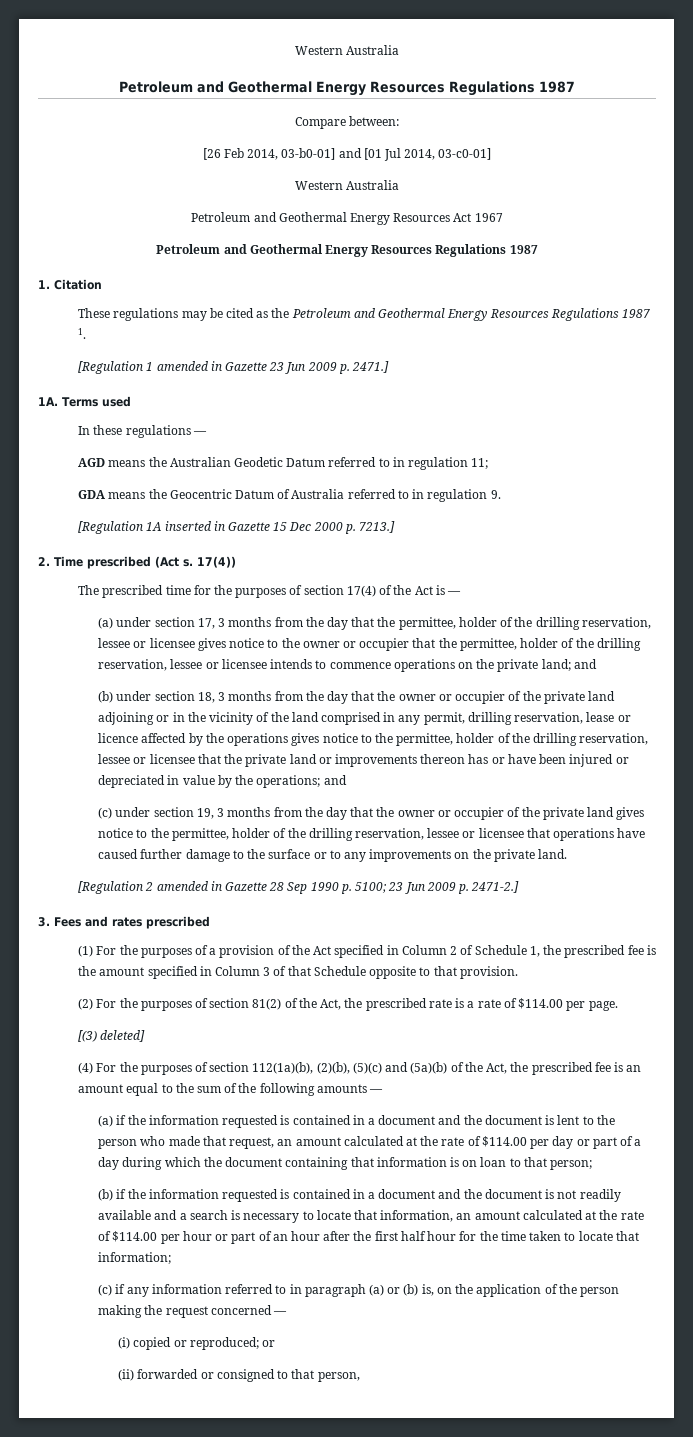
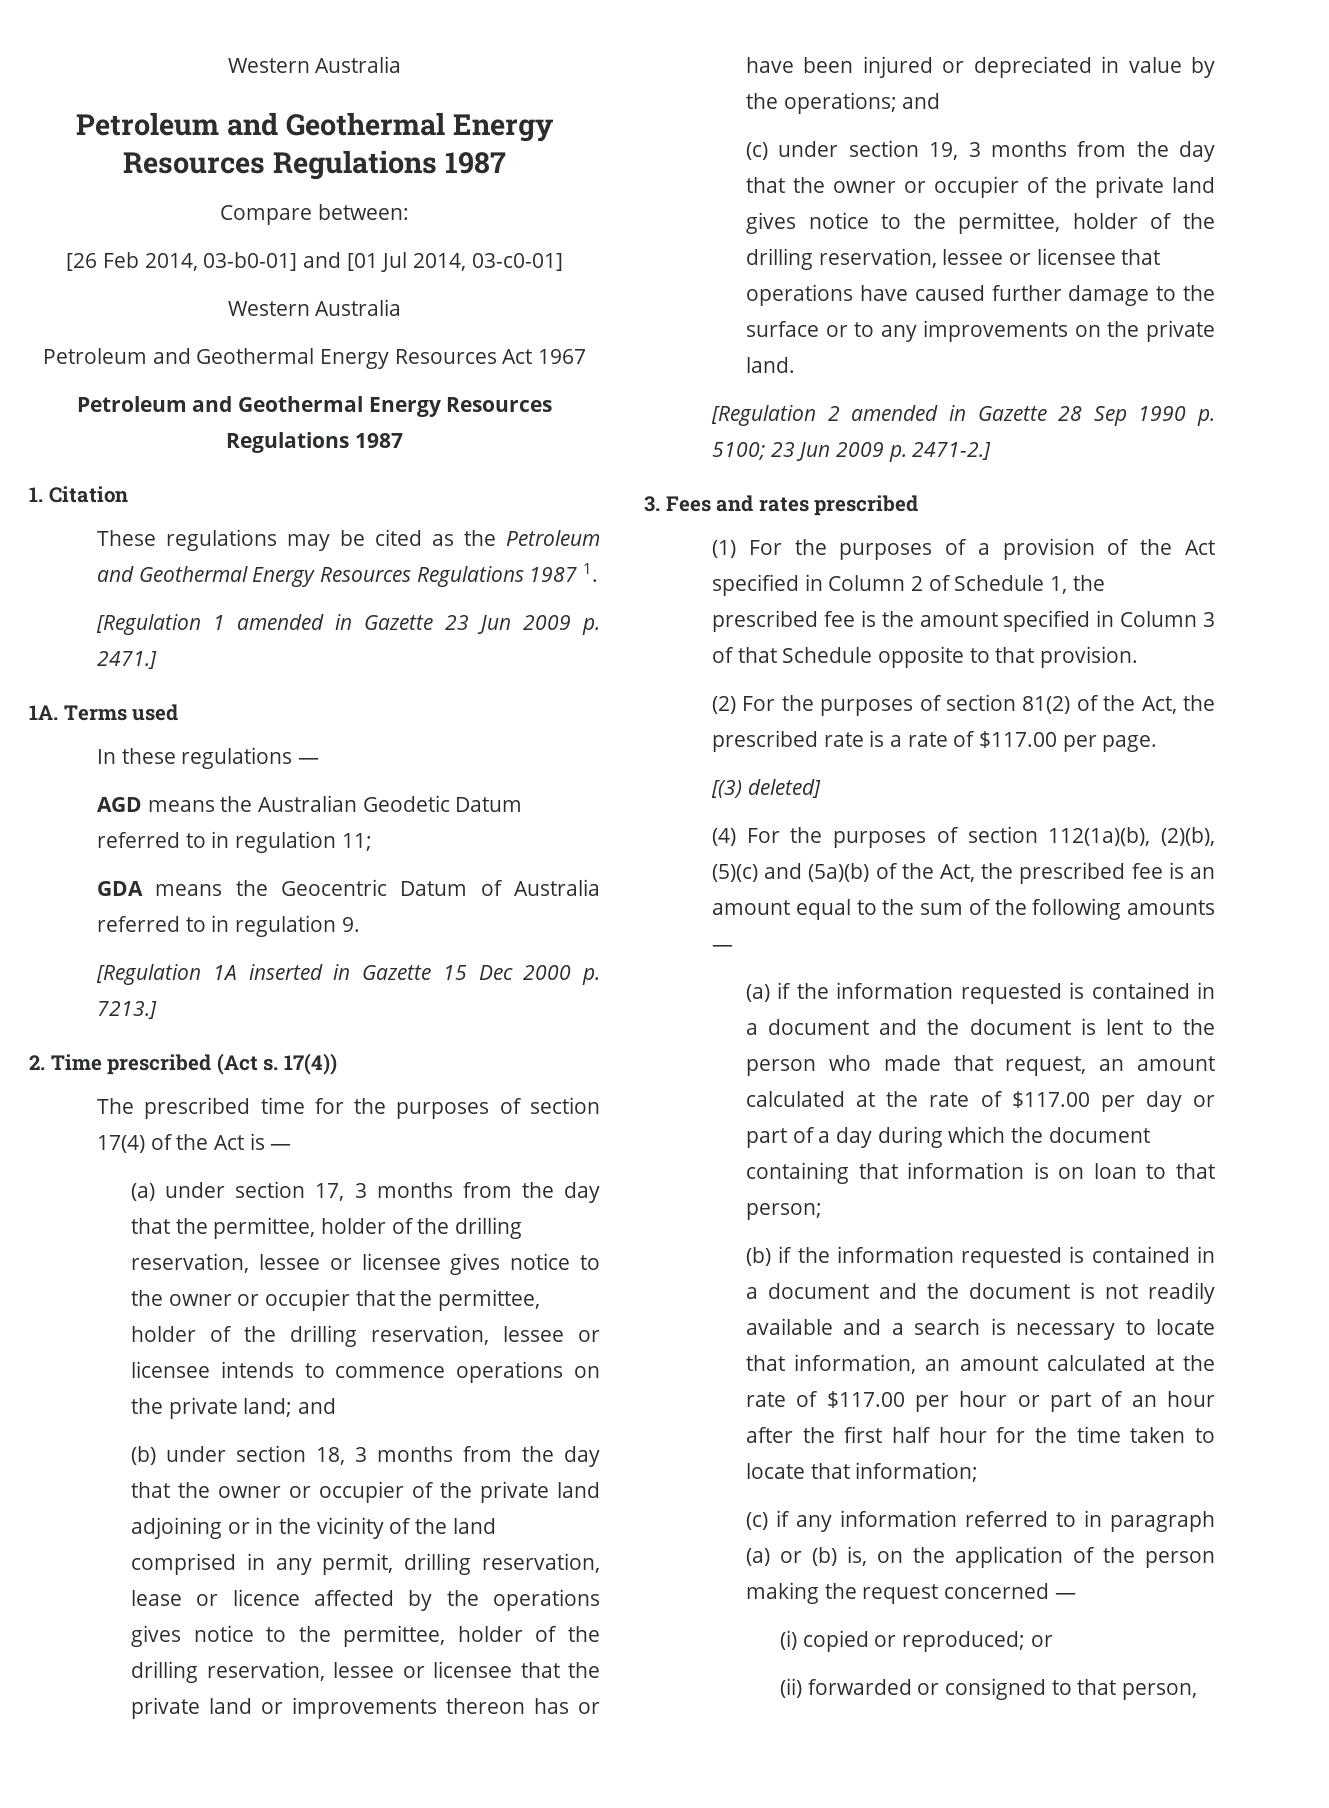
[518,998,564,1009] $114.00 -> [979,731,1058,748] $117.00
[481,1136,527,1147] $114.00 -> [1011,1091,1090,1108] $117.00
[112,1231,158,1242] $114.00 -> [826,1391,905,1408] $117.00

